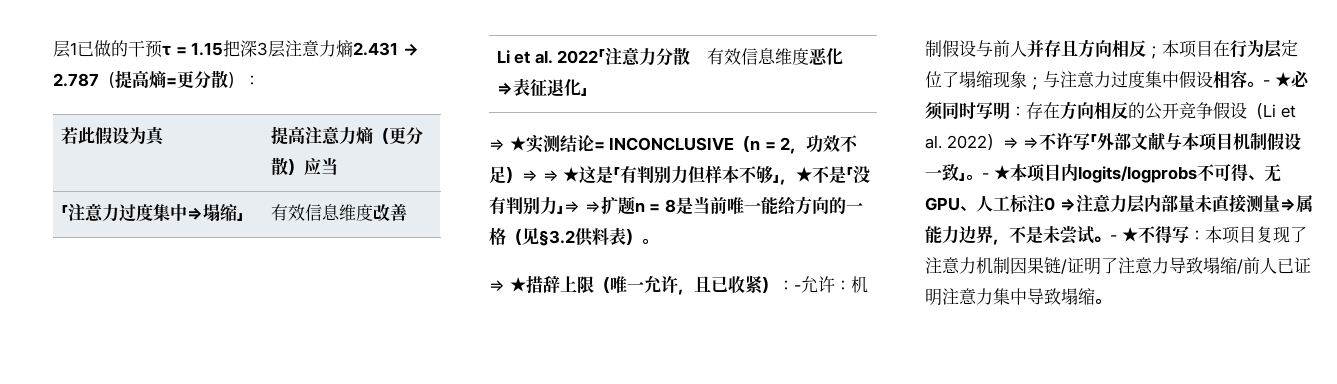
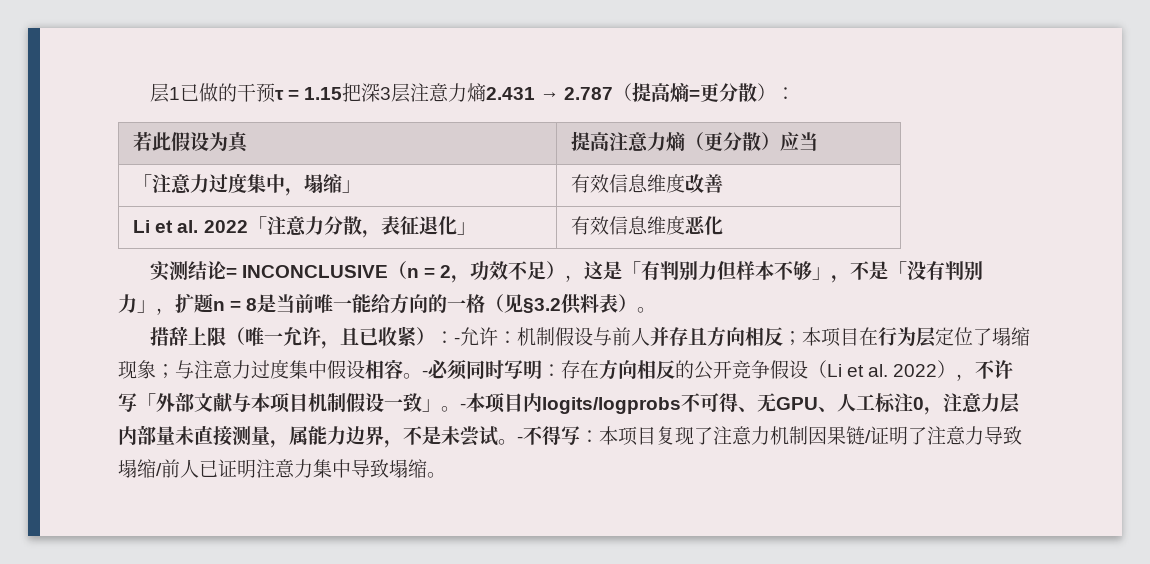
[186,207,203,220] ⇒ -> [285,188,305,196] ，
[496,82,513,95] ⇒ -> [361,230,381,238] ，
[489,136,526,151] ⇒ ★ -> (724, 225) none
[522,167,580,182] ⇒ ⇒ ★ -> [565,275,585,282] ，
[796,166,814,182] ★ -> (851, 279) none
[564,201,601,213] ⇒ ⇒ -> [156,308,175,315] ，
[489,277,526,292] ⇒ ★ -> (657, 310) none
[1274,72,1291,87] ★ -> (428, 373) none
[1002,137,1040,149] ⇒ ⇒ -> [956,374,976,381] ，
[993,165,1010,180] ★ -> (466, 406) none
[1059,198,1076,211] ⇒ -> [924,407,943,415] ，
[1279,198,1296,211] ⇒ -> [270,440,289,448] ，
[1121,227,1138,242] ★ -> (523, 439) none

